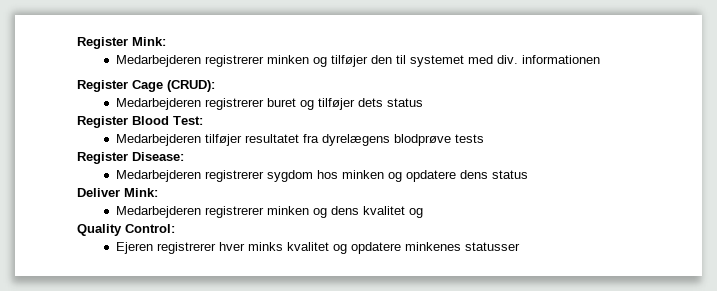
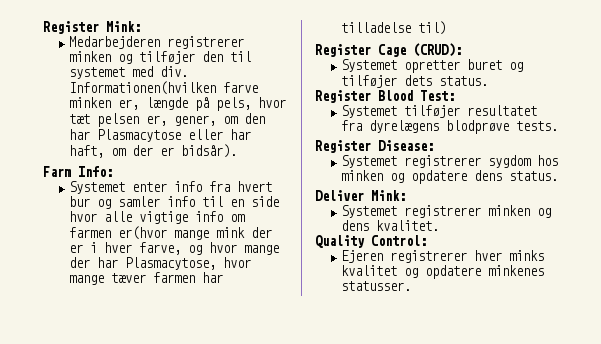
[522,55,601,64] informationen -> [68,81,258,95] [68,97,286,111] [68,113,265,127] [68,129,251,142] [68,144,237,158] [43,166,113,177] [68,181,272,194] [68,196,279,209] [68,211,245,224] [68,226,272,240] [68,242,279,255] [68,257,251,270] [68,272,223,285] [340,21,446,35] Informationen(hvilken farve minken er, længde på pels, hvor tæt pelsen er, gener, om den har Plasmacytose eller har haft, om der er bidsår). // Farm Info: // Systemet enter info fra hvert bur og samler info til en side hvor alle vigtige info om farmen er(hvor mange mink der er i hver farve, og hvor mange der har Plasmacytose, hvor mange tæver farmen har tilladelse til)
[116,98,265,110] Medarbejderen registrerer -> [340,59,460,73] Systemet opretter
[387,98,424,107] status -> [438,76,488,86] status.
[116,134,202,146] Medarbejderen -> [340,105,397,118] Systemet
[455,134,485,143] tests -> [515,121,558,131] tests.
[116,170,202,182] Medarbejderen -> [340,155,397,168] Systemet
[492,170,529,179] status -> [508,171,558,181] status.
[116,206,202,218] Medarbejderen -> [340,205,397,218] Systemet
[363,206,424,218] kvalitet og -> [375,220,439,231] kvalitet.
[465,242,521,251] statusser -> [340,281,411,291] statusser.

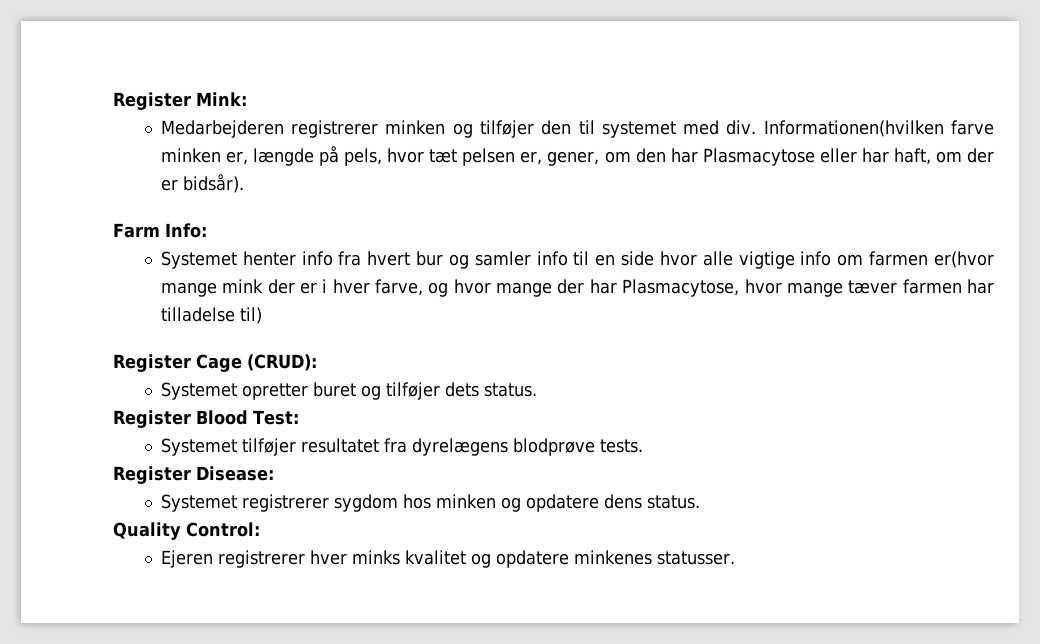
[131,182,167,192] enter -> [242,251,296,266] henter
[315,190,406,201] [340,205,551,218] [340,220,439,231] // Deliver Mink: // Systemet registrerer minken og dens kvalitet. -> (700, 502) none

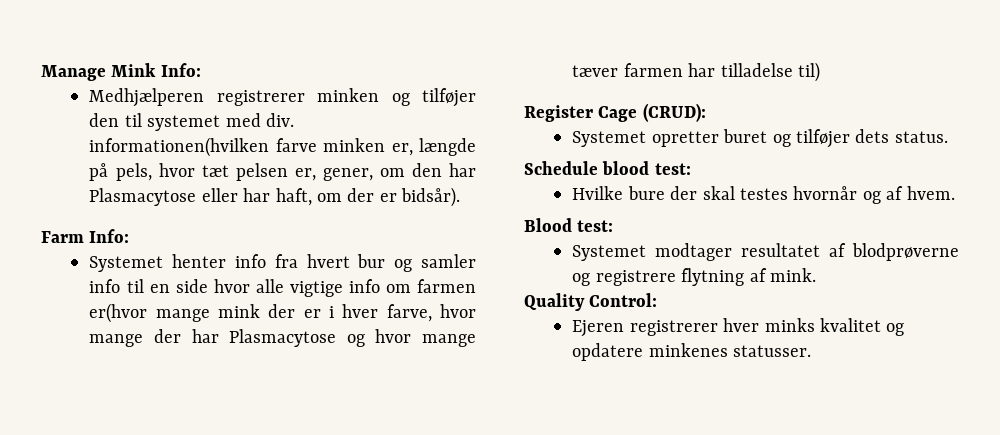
[113,92,247,110] [160,120,284,138] Register Mink: // Medarbejderen -> [41,63,201,81] [89,88,205,107] Manage Mink Info: // Medhjælperen
[763,120,944,137] Informationen(hvilken -> [89,137,270,157] informationen(hvilken
[428,282,449,297] og -> (432, 313) none
[622,279,740,297] Plasmacytose, -> [229,329,365,347] Plasmacytose og
[113,410,299,428] [160,438,643,456] [113,466,274,484] [160,494,700,512] Register Blood Test: // Systemet tilføjer resultatet fra dyrelægens blodprøve tests. // Register Disease: // Systemet registrerer sygdom hos minken og opdatere dens status. -> [524,161,691,175] [572,186,955,204] [524,218,614,232] [572,243,959,261] [572,268,817,286] Schedule blood test: // Hvilke bure der skal testes hvornår og af hvem. // Blood test: // Systemet modtager resultatet af blodprøverne og registrere flytning af mink.

